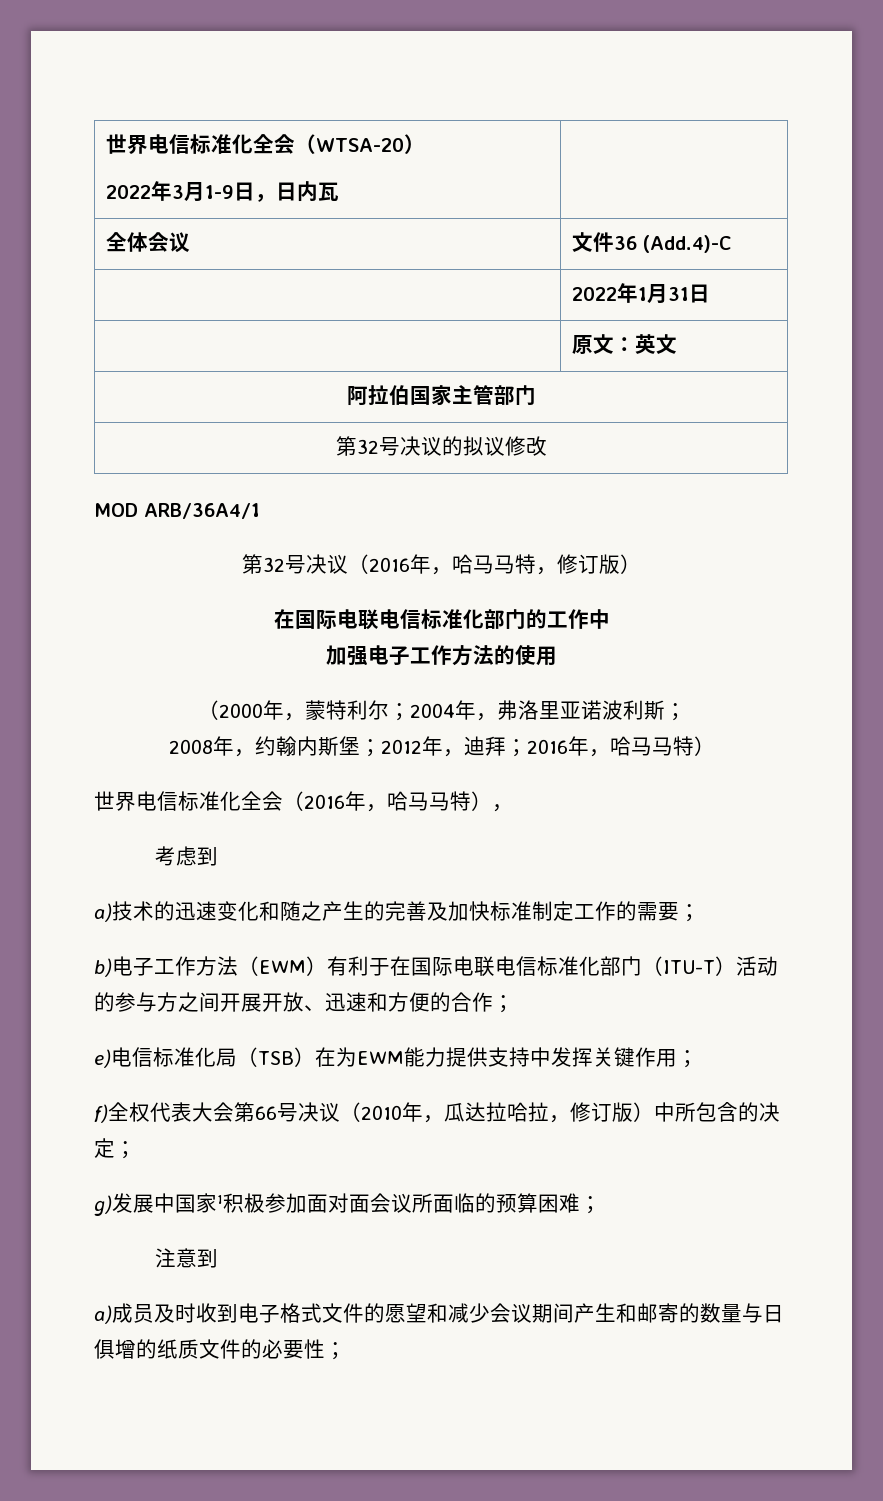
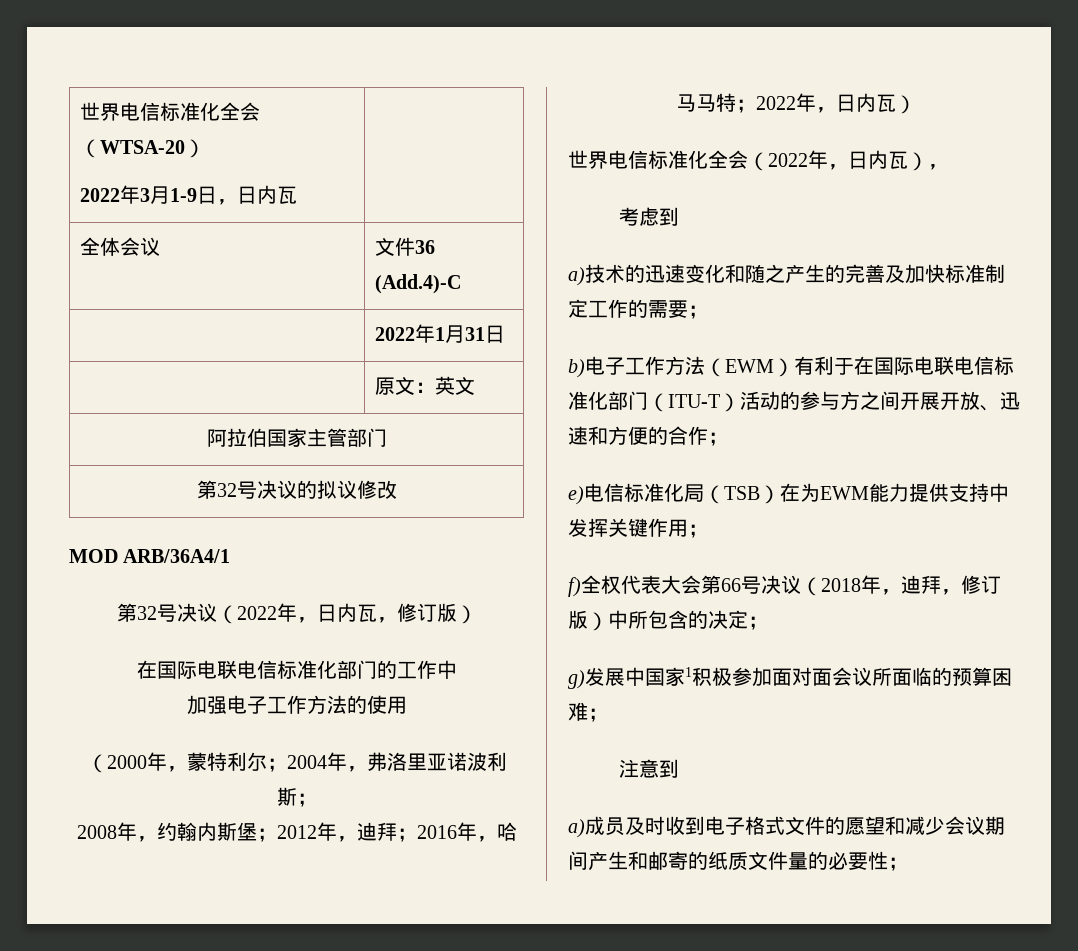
[369,554,536,575] 2016年，哈马马特 -> [236,603,377,623] 2022年，日内瓦
(694, 746) none -> [735,93,896,113] ；2022年，日内瓦
[304,791,471,812] 2016年，哈马马特 -> [768,150,908,170] 2022年，日内瓦
[361,1102,550,1123] 2010年，瓜达拉哈拉 -> [821,575,941,595] 2018年，迪拜
[700,1303,784,1323] [94,1339,157,1359] 数量与日俱增的 -> (708, 860) none
(241, 1349) none -> [788,852,808,870] 量

